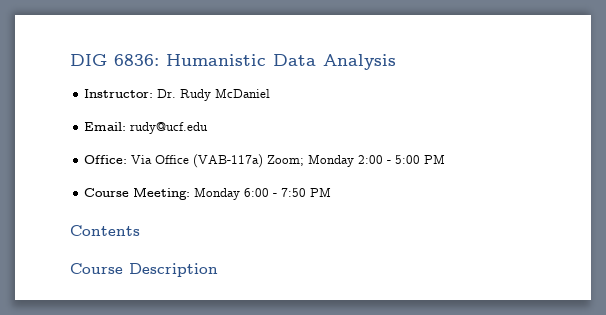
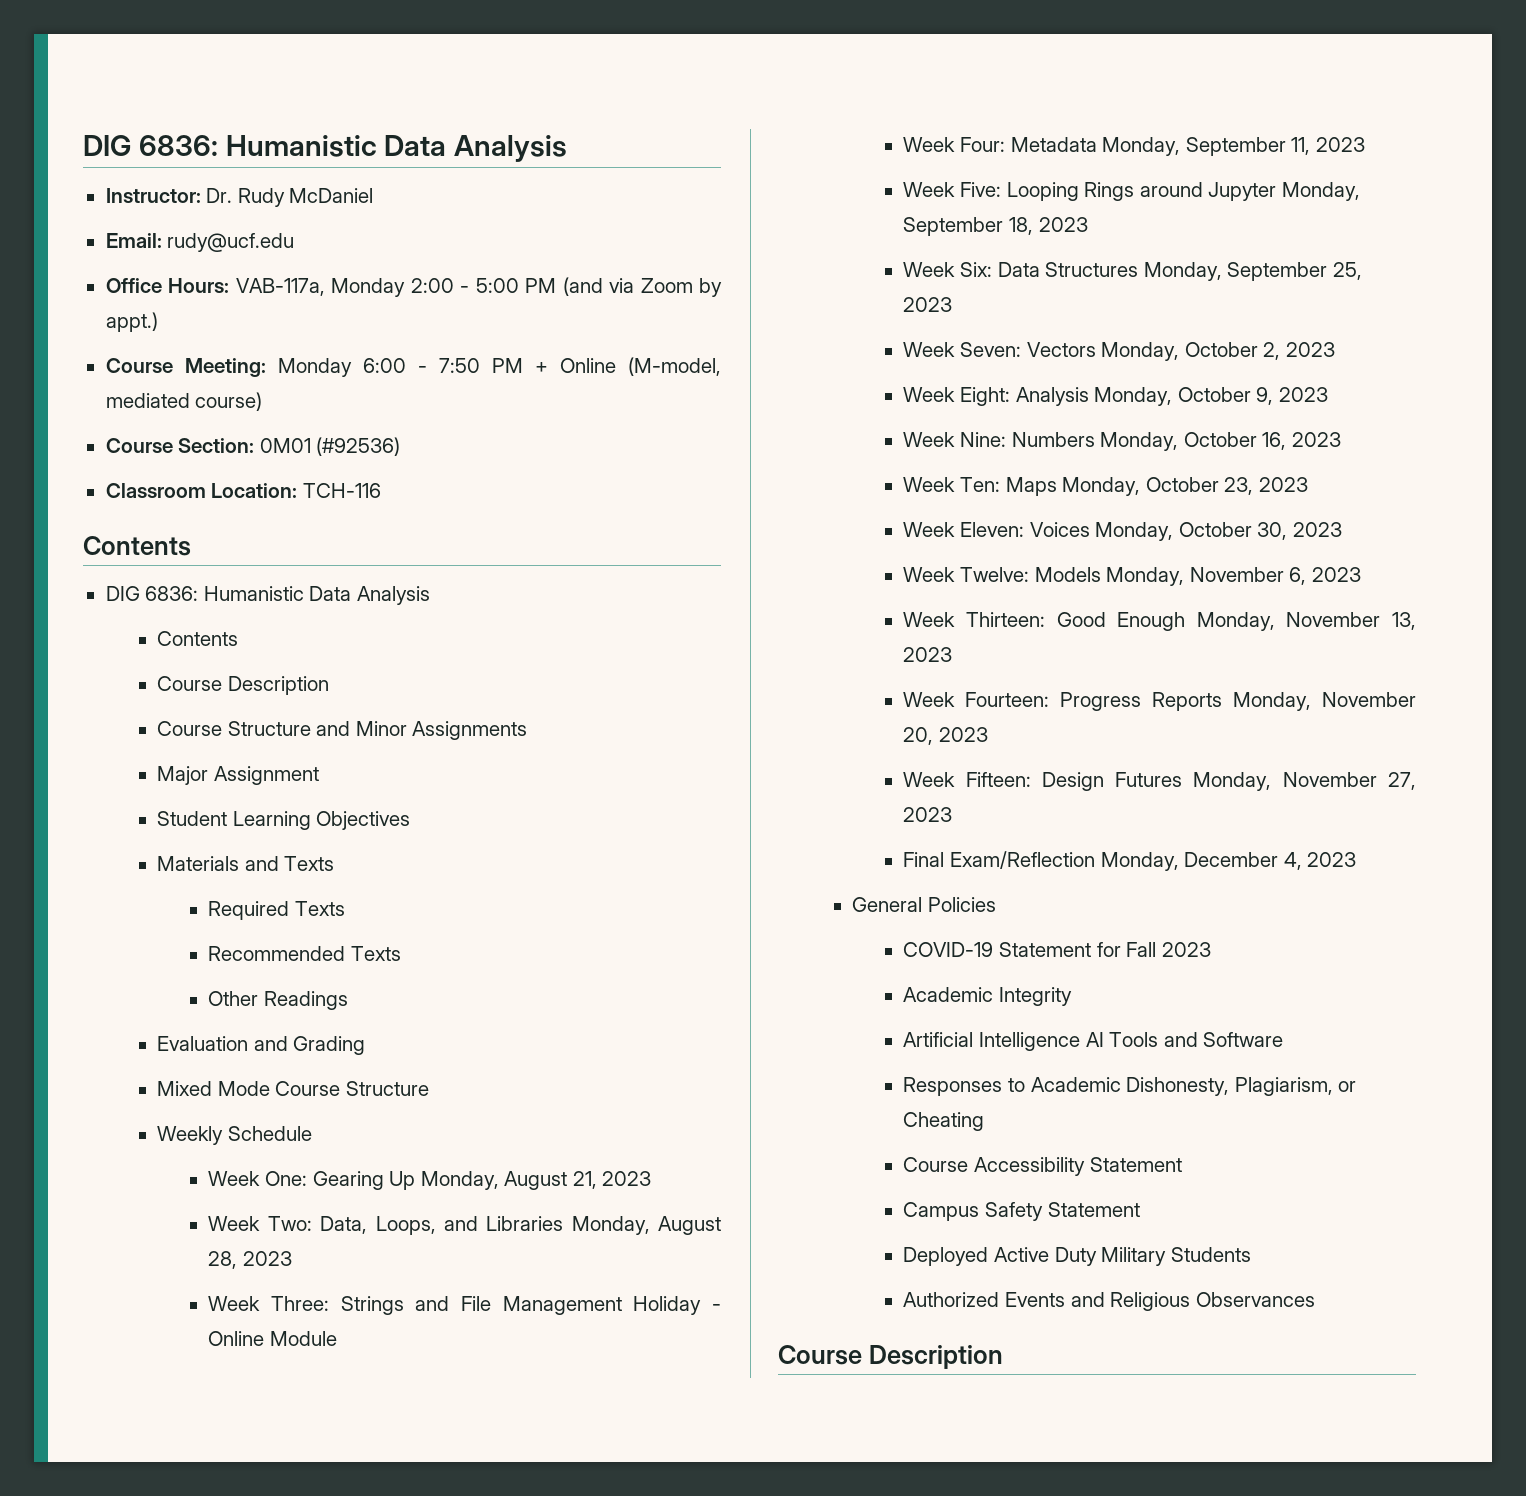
[84,154,305,168] Office: Via Office (VAB-117a) Zoom; -> [105,278,325,296] Office Hours: VAB-117a,
(446, 159) none -> [562,277,722,297] [105,312,158,332] (and via Zoom by appt.)
[70,225,140,236] // Contents -> [534,357,721,376] [105,392,263,411] [105,437,401,456] [105,483,381,498] [83,536,191,556] [105,586,430,605] [156,631,238,646] [156,676,329,695] [156,721,528,740] [156,766,319,785] [156,811,411,830] [156,856,335,871] [208,901,345,920] [208,946,401,961] [208,991,348,1010] [156,1036,366,1055] [156,1081,429,1096] [156,1126,312,1145] [208,1171,652,1190] [208,1216,721,1235] [208,1251,292,1269] [208,1296,721,1315] [208,1331,337,1346] [903,137,1365,156] [903,182,1360,201] [903,217,1088,236] [903,262,1362,281] [903,297,953,312] [903,342,1335,361] [903,387,1328,406] [903,432,1341,451] [903,477,1308,496] [903,522,1342,541] [903,567,1361,586] [903,612,1416,631] [903,647,953,662] [903,692,1416,711] [903,727,988,745] [903,772,1416,791] [903,807,953,822] [903,851,1357,871] [851,897,996,912] [903,942,1211,957] [903,987,1072,1006] [903,1032,1284,1051] [903,1077,1357,1096] [903,1112,985,1131] [903,1157,1182,1176] [903,1202,1140,1221] [903,1247,1251,1266] [903,1292,1315,1311] + Online (M-model, mediated course) // Course Section: 0M01 (#92536) // Classroom Location: TCH-116 // Contents // DIG 6836: Humanistic Data Analysis // Contents // Course Description // Course Structure and Minor Assignments // Major Assignment // Student Learning Objectives // Materials and Texts // Required Texts // Recommended Texts // Other Readings // Evaluation and Grading // Mixed Mode Course Structure // Weekly Schedule // Week One: Gearing Up Monday, August 21, 2023 // Week Two: Data, Loops, and Libraries Monday, August 28, 2023 // Week Three: Strings and File Management Holiday - Online Module // Week Four: Metadata Monday, September 11, 2023 // Week Five: Looping Rings around Jupyter Monday, September 18, 2023 // Week Six: Data Structures Monday, September 25, 2023 // Week Seven: Vectors Monday, October 2, 2023 // Week Eight: Analysis Monday, October 9, 2023 // Week Nine: Numbers Monday, October 16, 2023 // Week Ten: Maps Monday, October 23, 2023 // Week Eleven: Voices Monday, October 30, 2023 // Week Twelve: Models Monday, November 6, 2023 // Week Thirteen: Good Enough Monday, November 13, 2023 // Week Fourteen: Progress Reports Monday, November 20, 2023 // Week Fifteen: Design Futures Monday, November 27, 2023 // Final Exam/Reflection Monday, December 4, 2023 // General Policies // COVID-19 Statement for Fall 2023 // Academic Integrity // Artificial Intelligence AI Tools and Software // Responses to Academic Dishonesty, Plagiarism, or Cheating // Course Accessibility Statement // Campus Safety Statement // Deployed Active Duty Military Students // Authorized Events and Religious Observances

